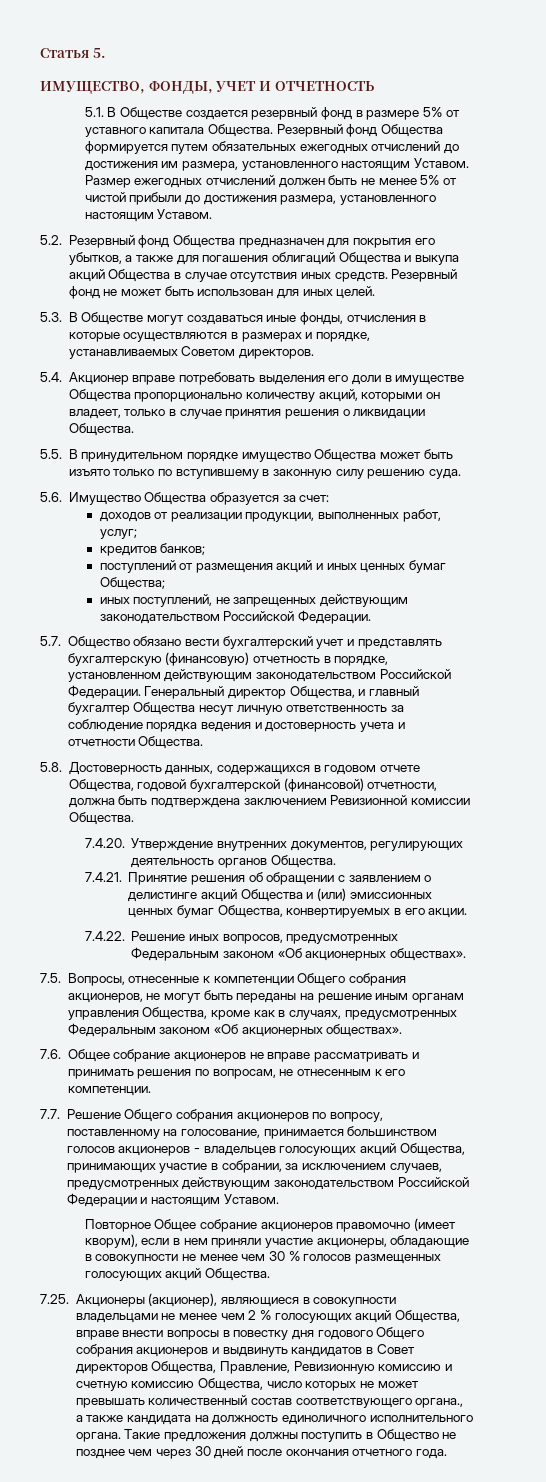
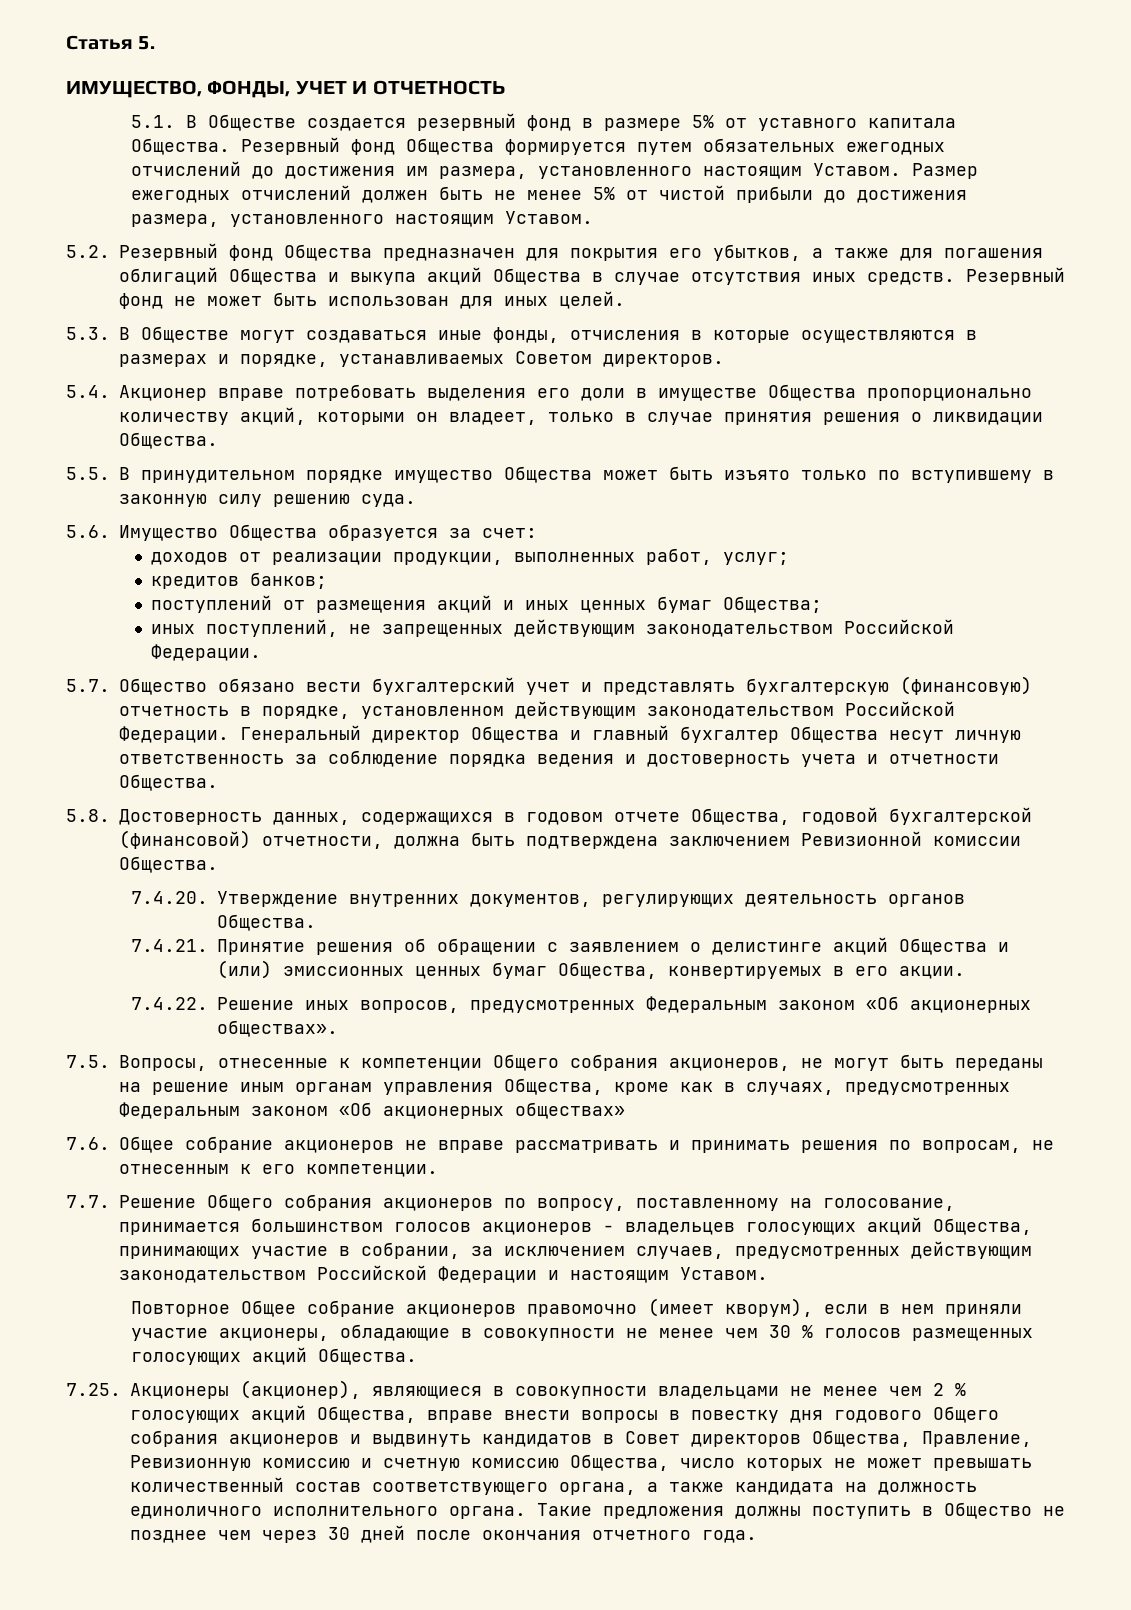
[289,686,355,699] Общества, -> [471,726,559,743] Общества
[326,1024,403,1037] обществах». -> [515,1102,625,1119] обществах»
[415,1398,464,1408] органа., -> [559,1482,636,1495] органа,

